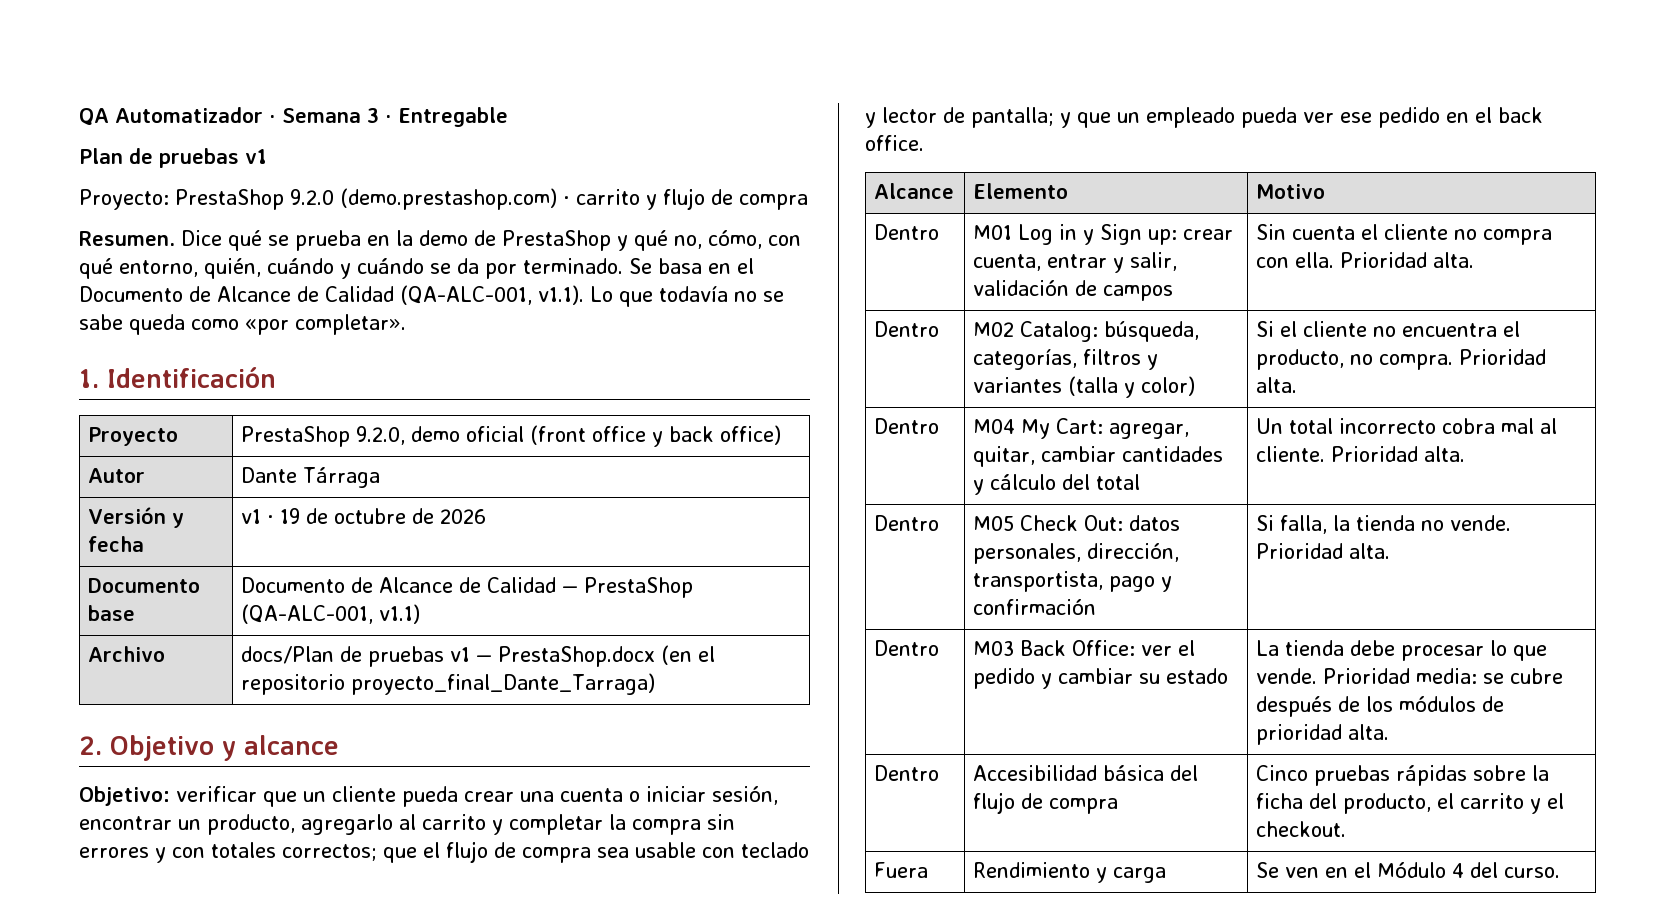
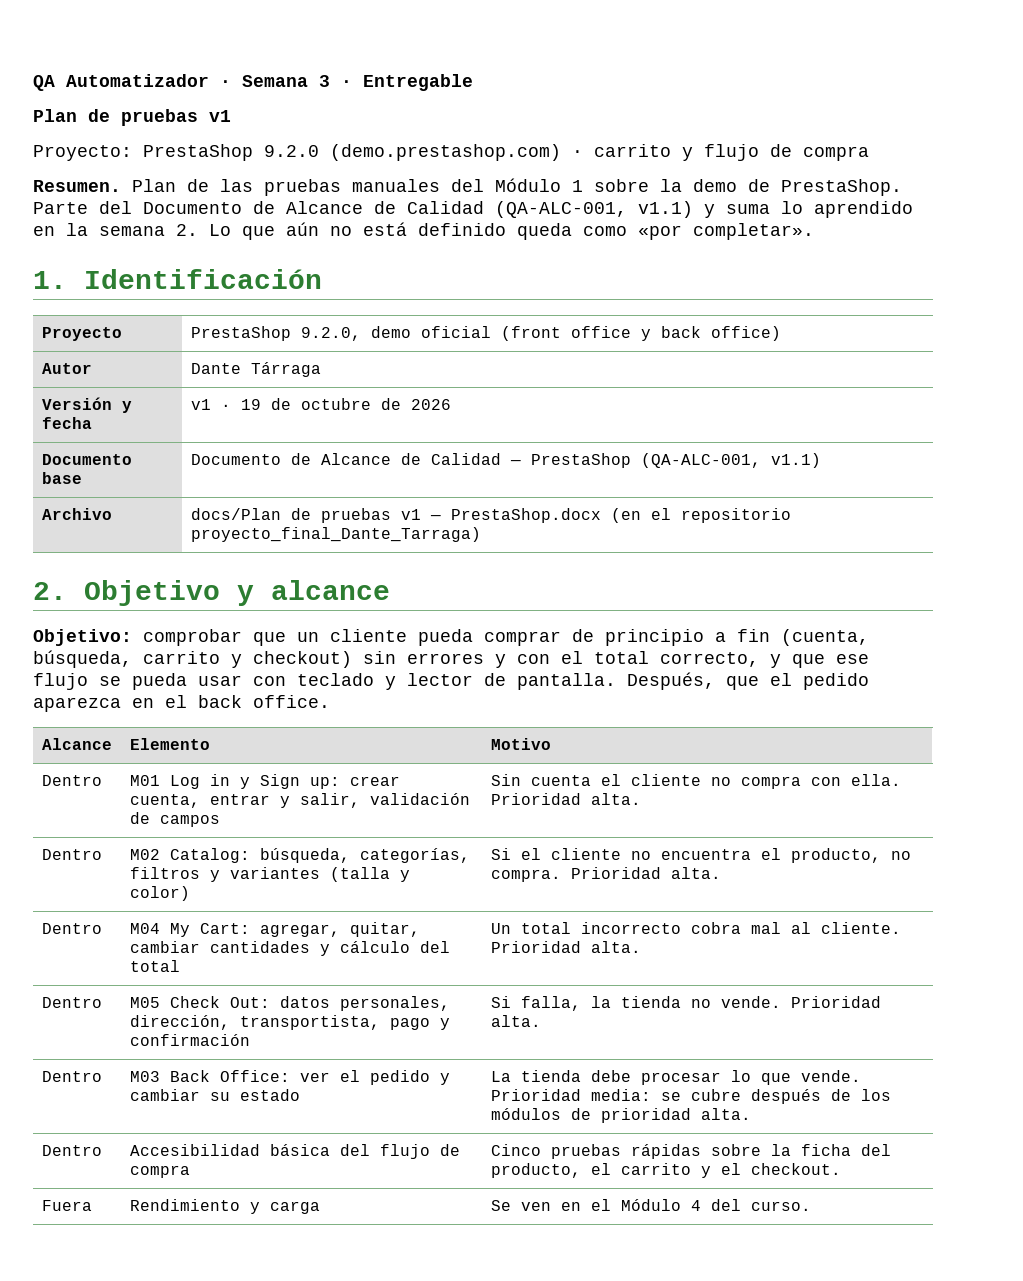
[181,230,801,251] [79,258,754,279] Dice qué se prueba en la demo de PrestaShop y qué no, cómo, con qué entorno, quién, cuándo y cuándo se da por terminado. Se basa en el -> [132,178,902,196] [33,201,132,214] Plan de las pruebas manuales del Módulo 1 sobre la demo de PrestaShop. Parte del
[538,285,784,307] [79,314,123,330] v1.1). Lo que todavía no se sabe -> [638,201,913,218] [33,222,506,240] v1.1) y suma lo aprendido en la semana 2. Lo que aún no está definido
[176,786,257,802] verificar -> [143,629,242,646] comprobar
[464,786,778,805] [79,814,735,835] [79,841,696,863] crear una cuenta o iniciar sesión, encontrar un producto, agregarlo al carrito y completar la compra sin errores y con totales correctos; que el flujo de compra sea usable -> [484,629,869,646] [33,650,869,668] [33,673,242,690] comprar de principio a fin (cuenta, búsqueda, carrito y checkout) sin errores y con el total correcto, y que ese flujo se pueda usar
[971,107,1440,128] pantalla; y que un empleado pueda ver ese pedido -> [517,672,869,690] [33,697,121,712] pantalla. Después, que el pedido aparezca

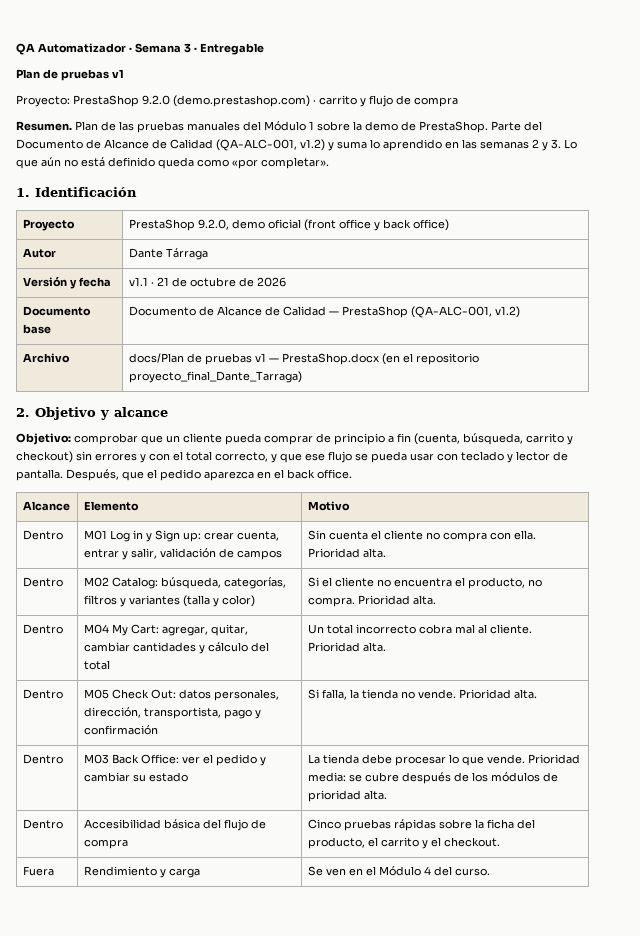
[638,201,693,218] v1.1) -> [300,139,325,151] v1.2)
[66,223,198,236] la semana 2. -> [462,139,561,151] las semanas 2 y 3.
[190,399,261,410] v1 · 19 -> [128,277,169,286] v1.1 · 21
[770,453,821,468] v1.1) -> [494,306,520,318] v1.2)

